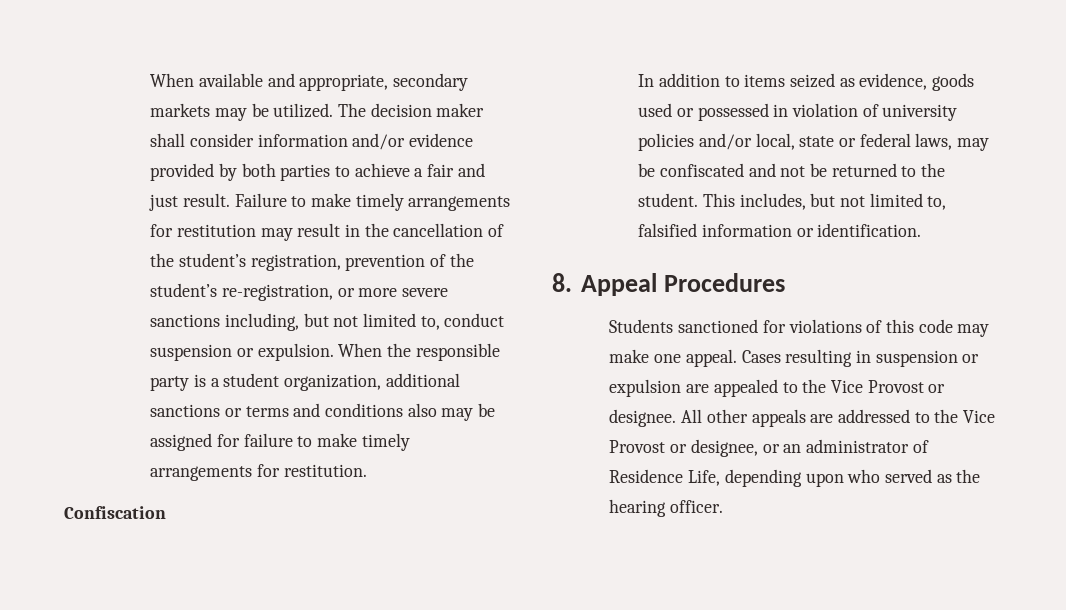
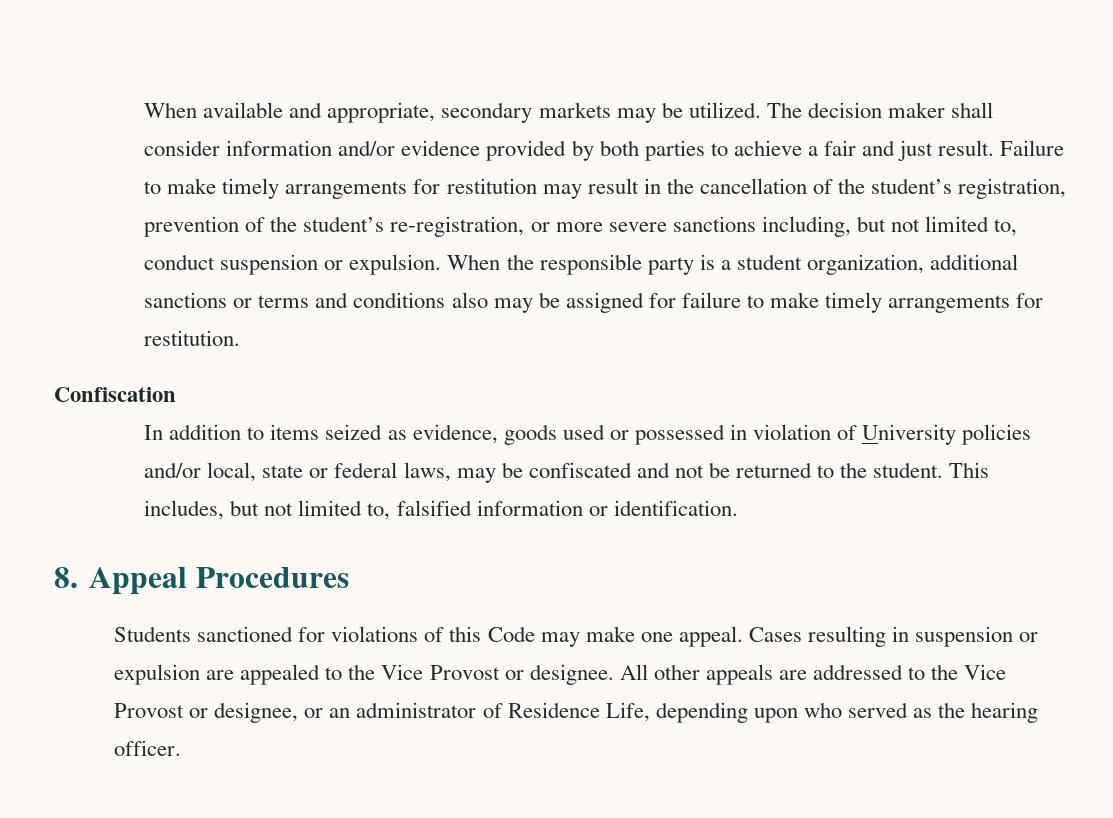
[882,104,958,121] university -> [862,424,957,445] University
[918,319,953,333] code -> [487,626,535,642] Code

